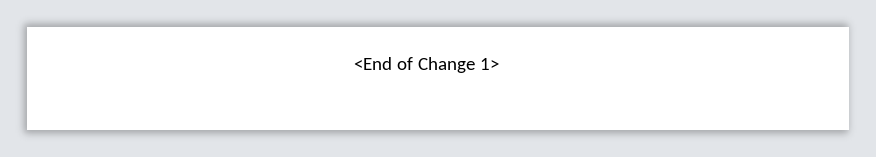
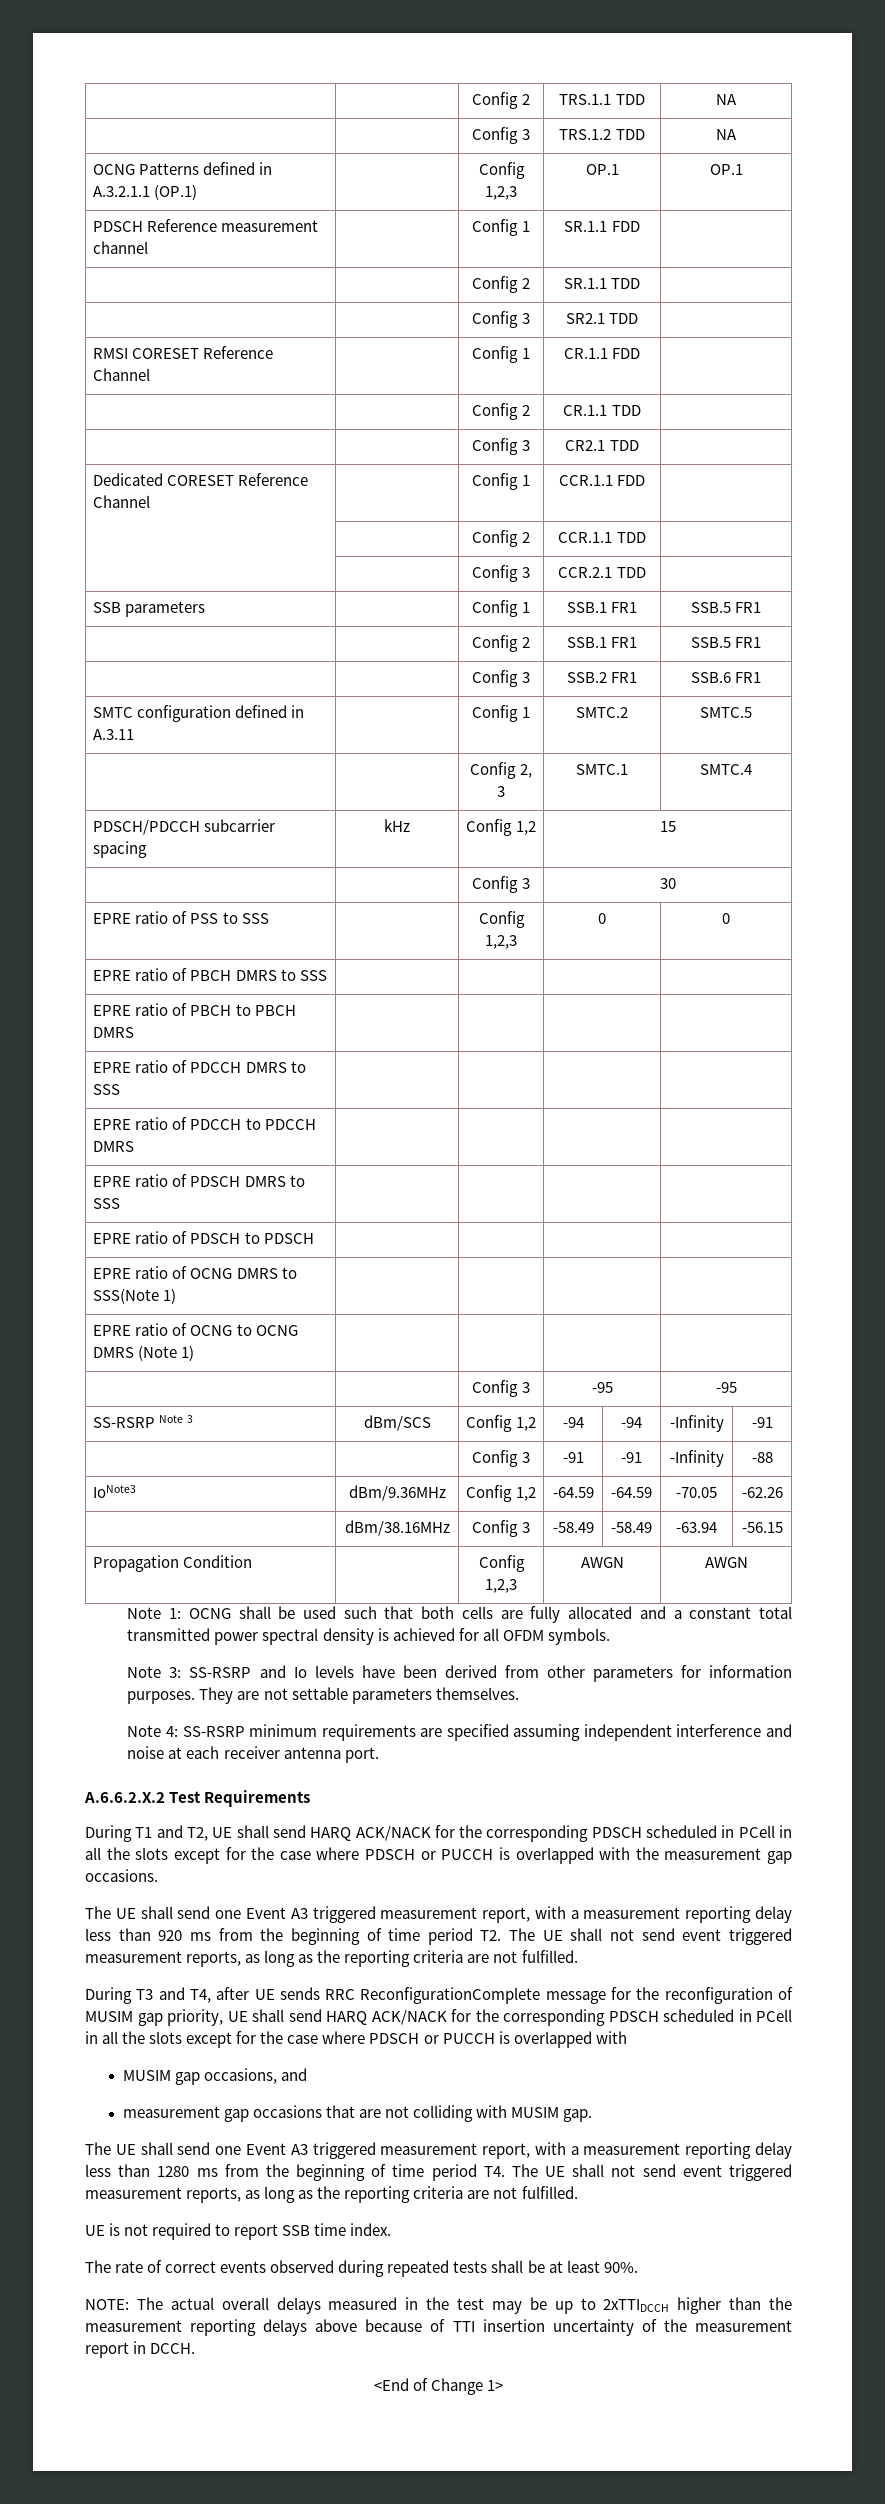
(354, 63) none -> [472,92,530,109] [559,94,645,105] [716,94,737,105] [472,127,530,144] [559,129,645,140] [716,129,737,140] [93,162,273,175] [93,184,198,200] [478,162,525,179] [485,186,517,200] [585,164,619,175] [709,164,743,175] [93,219,319,232] [93,241,149,254] [472,219,530,236] [564,221,640,232] [472,276,530,293] [563,278,641,289] [472,311,530,328] [565,313,639,324] [93,346,274,359] [93,368,151,381] [472,346,530,363] [563,348,641,359] [472,403,530,420] [563,405,641,416] [472,438,530,455] [565,440,639,451] [93,473,309,486] [93,495,151,508] [472,473,530,490] [558,475,646,486] [472,530,530,547] [558,532,646,543] [472,565,530,582] [558,567,646,578] [93,601,206,617] [472,600,530,617] [566,602,638,613] [690,602,762,613] [472,635,530,652] [566,637,638,648] [690,637,762,648] [472,670,530,687] [566,672,638,683] [690,672,762,683] [93,705,305,722] [93,729,135,740] [472,705,530,722] [576,707,628,718] [700,707,752,718] [470,762,532,779] [497,786,505,797] [576,764,628,775] [700,764,752,775] [93,819,276,835] [93,841,148,858] [384,819,410,832] [466,819,536,836] [659,821,676,832] [472,876,530,893] [659,878,676,889] [93,911,269,924] [478,911,525,928] [485,935,517,949] [598,913,606,924] [722,913,730,924] [93,968,327,981] [93,1003,296,1016] [93,1027,135,1038] [93,1060,306,1073] [93,1084,121,1095] [93,1117,316,1130] [93,1141,135,1152] [93,1174,305,1187] [93,1198,121,1209] [93,1231,314,1244] [93,1266,297,1279] [93,1288,177,1304] [93,1323,298,1336] [93,1345,195,1361] [472,1380,530,1397] [591,1382,613,1393] [715,1382,737,1393] [93,1415,194,1428] [363,1415,431,1431] [466,1415,536,1432] [562,1417,584,1428] [621,1417,642,1428] [669,1415,724,1432] [751,1417,773,1428] [472,1450,530,1467] [562,1452,584,1463] [621,1452,642,1463] [669,1450,724,1467] [751,1452,773,1463] [93,1485,137,1498] [348,1485,446,1501] [466,1485,536,1502] [552,1487,594,1498] [611,1487,652,1498] [676,1487,717,1498] [741,1487,783,1498] [344,1520,450,1536] [472,1520,530,1537] [552,1522,594,1533] [611,1522,652,1533] [676,1522,717,1533] [741,1522,783,1533] [93,1555,253,1572] [478,1555,525,1572] [485,1579,517,1593] [580,1557,624,1568] [704,1557,748,1568] [127,1606,793,1623] [127,1628,610,1645] [127,1665,792,1682] [127,1687,519,1704] [127,1724,793,1741] [127,1746,379,1763] [84,1790,311,1807] [85,1825,792,1842] [85,1847,792,1864] [85,1869,158,1882] [85,1906,792,1923] [85,1928,792,1945] [85,1950,578,1967] [85,1987,793,2004] [85,2009,792,2026] [85,2031,627,2048] [122,2068,307,2085] [122,2105,593,2122] [85,2142,792,2159] [85,2164,792,2181] [85,2186,578,2203] [85,2223,392,2240] [85,2260,638,2277] [85,2297,792,2314] [85,2319,793,2336] [85,2341,196,2358] | | Config 2 | TRS.1.1 TDD | NA // | | Config 3 | TRS.1.2 TDD | NA // OCNG Patterns defined in A.3.2.1.1 (OP.1) | | Config 1,2,3 | OP.1 | OP.1 // PDSCH Reference measurement channel | | Config 1 | SR.1.1 FDD | // | | Config 2 | SR.1.1 TDD | // | | Config 3 | SR2.1 TDD | // RMSI CORESET Reference Channel | | Config 1 | CR.1.1 FDD | // | | Config 2 | CR.1.1 TDD | // | | Config 3 | CR2.1 TDD | // Dedicated CORESET Reference Channel | | Config 1 | CCR.1.1 FDD | // | | Config 2 | CCR.1.1 TDD | // | | Config 3 | CCR.2.1 TDD | // SSB parameters | | Config 1 | SSB.1 FR1 | SSB.5 FR1 // | | Config 2 | SSB.1 FR1 | SSB.5 FR1 // | | Config 3 | SSB.2 FR1 | SSB.6 FR1 // SMTC configuration defined in A.3.11 | | Config 1 | SMTC.2 | SMTC.5 // | | Config 2, 3 | SMTC.1 | SMTC.4 // PDSCH/PDCCH subcarrier spacing | kHz | Config 1,2 | 15 // | | Config 3 | 30 // EPRE ratio of PSS to SSS | | Config 1,2,3 | 0 | 0 // EPRE ratio of PBCH DMRS to SSS | | | | // EPRE ratio of PBCH to PBCH DMRS | | | | // EPRE ratio of PDCCH DMRS to SSS | | | | // EPRE ratio of PDCCH to PDCCH DMRS | | | | // EPRE ratio of PDSCH DMRS to SSS | | | | // EPRE ratio of PDSCH to PDSCH | | | | // EPRE ratio of OCNG DMRS to SSS(Note 1) | | | | // EPRE ratio of OCNG to OCNG DMRS (Note 1) | | | | // | | Config 3 | -95 | -95 // SS-RSRP Note 3 | dBm/SCS | Config 1,2 | -94 | -94 | -Infinity | -91 // | | Config 3 | -91 | -91 | -Infinity | -88 // IoNote3 | dBm/9.36MHz | Config 1,2 | -64.59 | -64.59 | -70.05 | -62.26 // | dBm/38.16MHz | Config 3 | -58.49 | -58.49 | -63.94 | -56.15 // Propagation Condition | | Config 1,2,3 | AWGN | AWGN // Note 1: OCNG shall be used such that both cells are fully allocated and a constant total transmitted power spectral density is achieved for all OFDM symbols. // Note 3: SS-RSRP and Io levels have been derived from other parameters for information purposes. They are not settable parameters themselves. // Note 4: SS-RSRP minimum requirements are specified assuming independent interference and noise at each receiver antenna port. // A.6.6.2.X.2 Test Requirements // During T1 and T2, UE shall send HARQ ACK/NACK for the corresponding PDSCH scheduled in PCell in all the slots except for the case where PDSCH or PUCCH is overlapped with the measurement gap occasions. // The UE shall send one Event A3 triggered measurement report, with a measurement reporting delay less than 920 ms from the beginning of time period T2. The UE shall not send event triggered measurement reports, as long as the reporting criteria are not fulfilled. // During T3 and T4, after UE sends RRC ReconfigurationComplete message for the reconfiguration of MUSIM gap priority, UE shall send HARQ ACK/NACK for the corresponding PDSCH scheduled in PCell in all the slots except for the case where PDSCH or PUCCH is overlapped with // MUSIM gap occasions, and // measurement gap occasions that are not colliding with MUSIM gap. // The UE shall send one Event A3 triggered measurement report, with a measurement reporting delay less than 1280 ms from the beginning of time period T4. The UE shall not send event triggered measurement reports, as long as the reporting criteria are not fulfilled. // UE is not required to report SSB time index. // The rate of correct events observed during repeated tests shall be at least 90%. // NOTE: The actual overall delays measured in the test may be up to 2xTTIDCCH higher than the measurement reporting delays above because of TTI insertion uncertainty of the measurement report in DCCH. //

